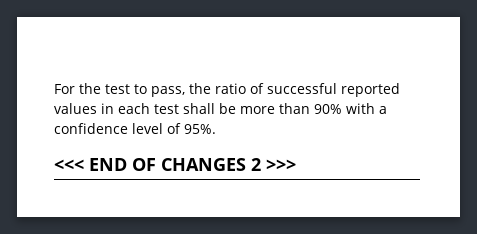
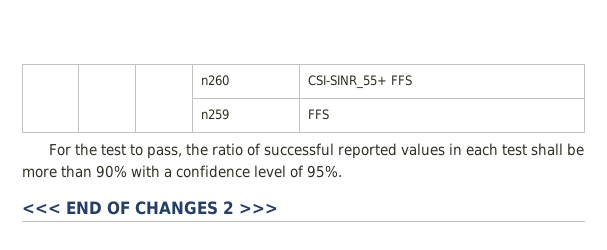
(54, 89) none -> [200,75,229,86] [307,75,412,89] [200,109,229,120] [307,109,329,120] | | | n260 | CSI-SINR_55+ FFS // | | | n259 | FFS //

